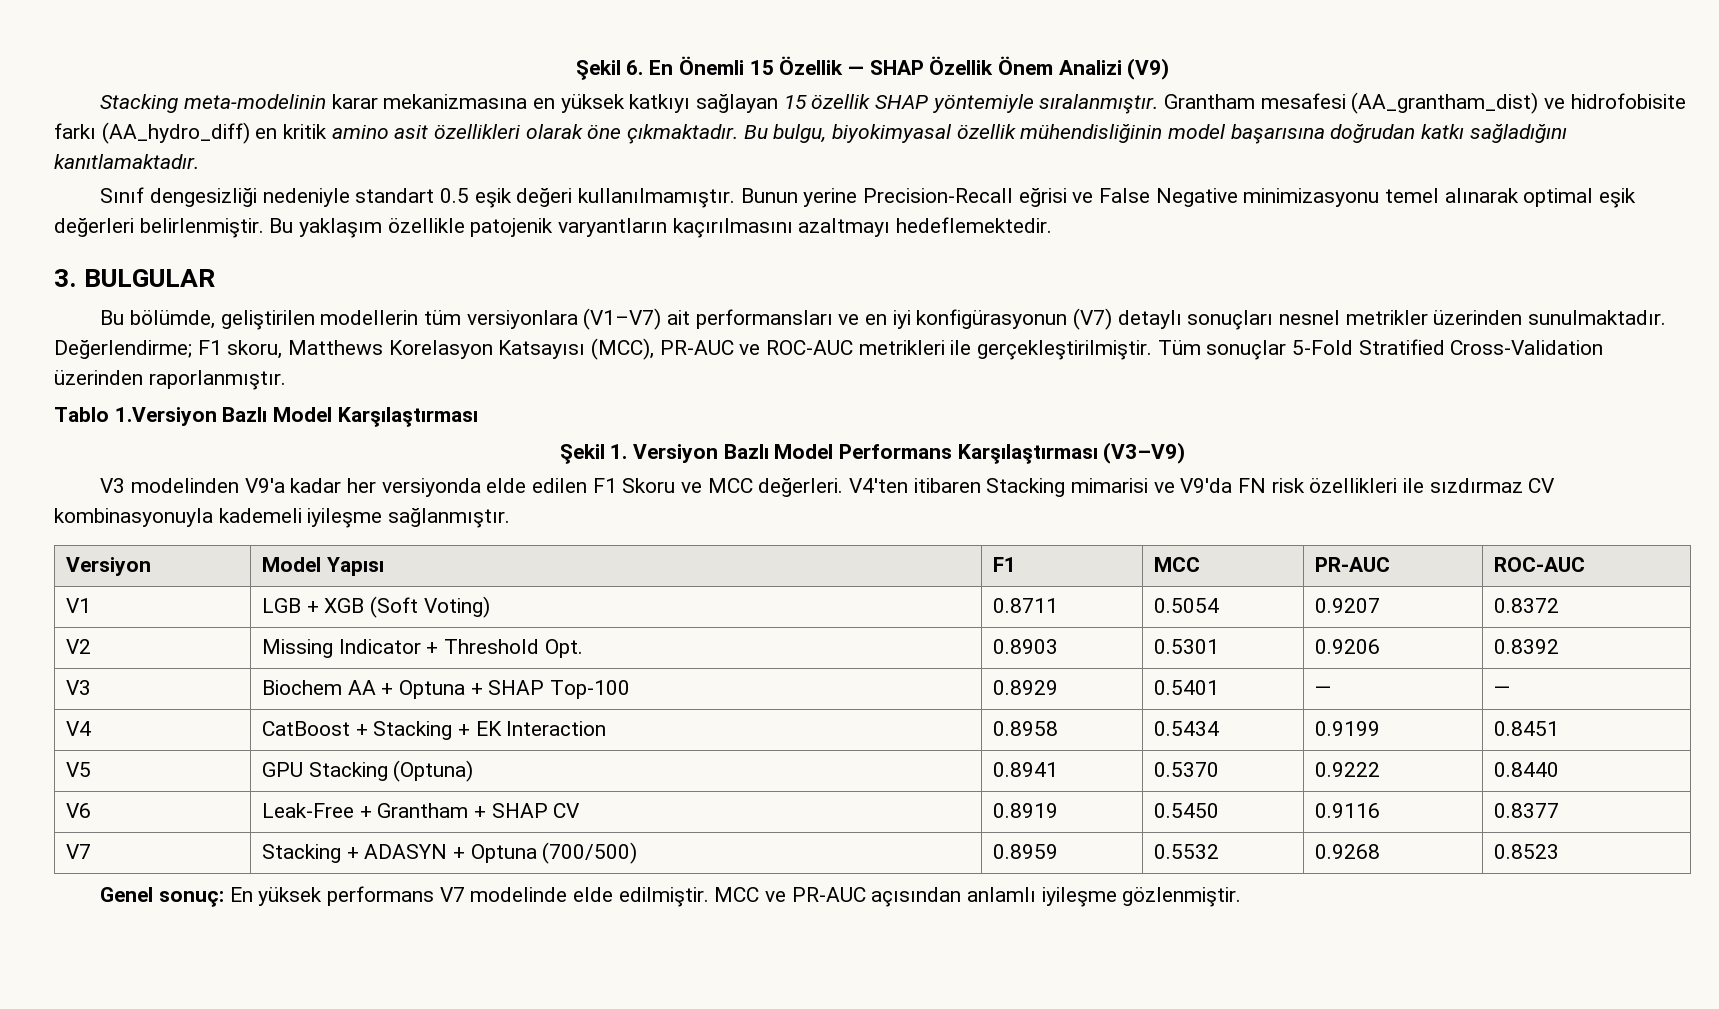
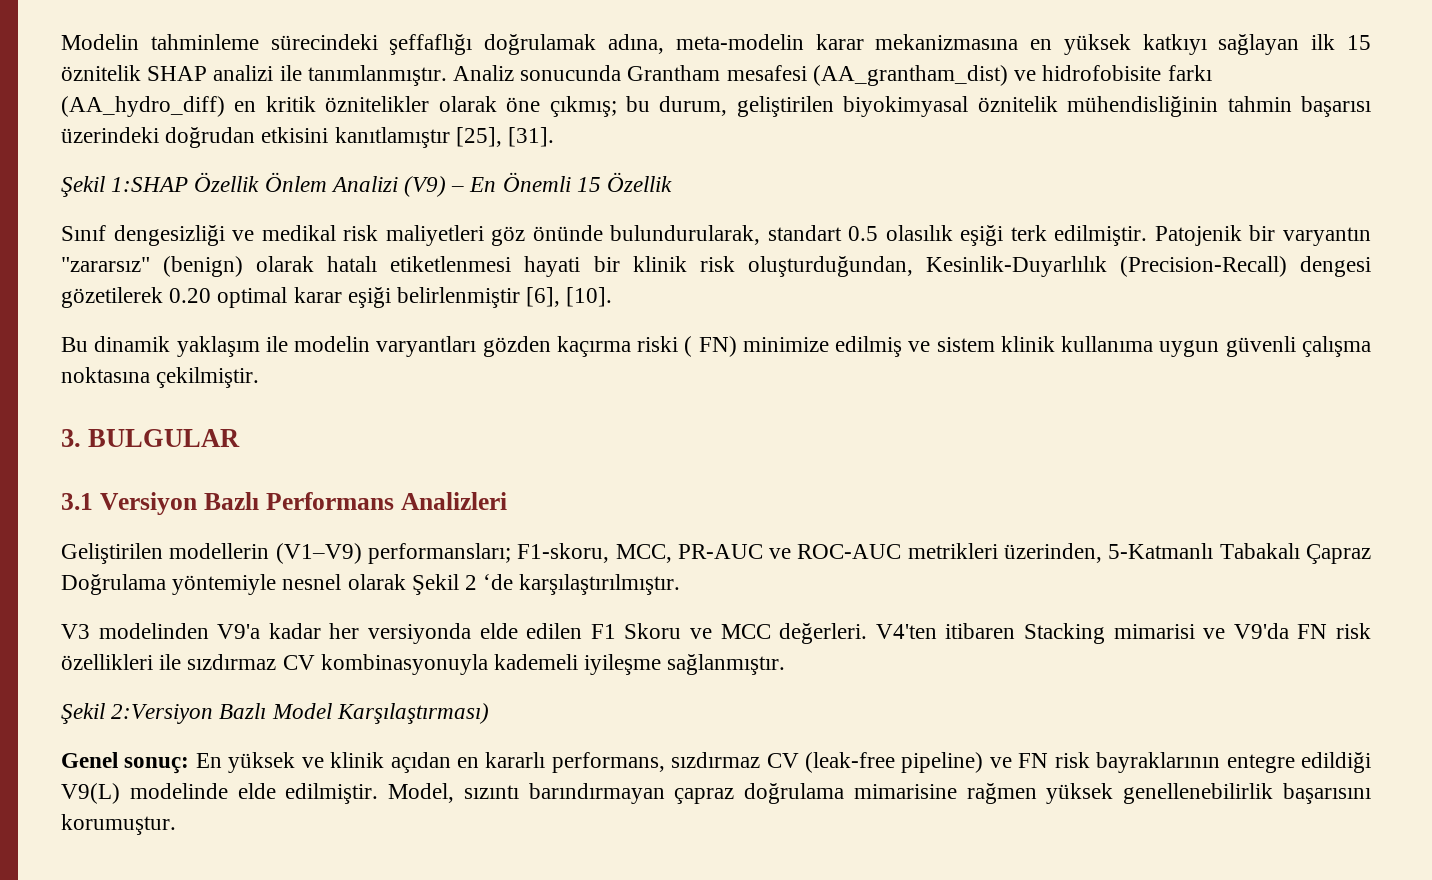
[575,56,1170,80] [100,94,326,113] Şekil 6. En Önemli 15 Özellik — SHAP Özellik Önem Analizi (V9) // Stacking meta-modelinin -> [61,34,804,55] Modelin tahminleme sürecindeki şeffaflığı doğrulamak adına, meta-modelin
[783,94,1159,114] 15 özellik SHAP yöntemiyle sıralanmıştır. -> [1311,34,1371,50] [61,65,622,86] ilk 15 öznitelik SHAP analizi ile tanımlanmıştır. Analiz sonucunda
[331,124,1567,144] [54,154,199,169] [100,187,1637,208] [54,217,1053,238] [54,269,216,287] [100,308,1667,330] [54,338,1604,360] [54,370,286,390] [54,407,478,427] [559,442,1186,464] amino asit özellikleri olarak öne çıkmaktadır. Bu bulgu, biyokimyasal özellik mühendisliğinin model başarısına doğrudan katkı sağladığını kanıtlamaktadır. // Sınıf dengesizliği nedeniyle standart 0.5 eşik değeri kullanılmamıştır. Bunun yerine Precision-Recall eğrisi ve False Negative minimizasyonu temel alınarak optimal eşik değerleri belirlenmiştir. Bu yaklaşım özellikle patojenik varyantların kaçırılmasını azaltmayı hedeflemektedir. // 3. BULGULAR // Bu bölümde, geliştirilen modellerin tüm versiyonlara (V1–V7) ait performansları ve en iyi konfigürasyonun (V7) detaylı sonuçları nesnel metrikler üzerinden sunulmaktadır. Değerlendirme; F1 skoru, Matthews Korelasyon Katsayısı (MCC), PR-AUC ve ROC-AUC metrikleri ile gerçekleştirilmiştir. Tüm sonuçlar 5-Fold Stratified Cross-Validation üzerinden raporlanmıştır. // Tablo 1.Versiyon Bazlı Model Karşılaştırması // Şekil 1. Versiyon Bazlı Model Performans Karşılaştırması (V3–V9) -> [325,96,1371,117] [61,127,555,148] [61,172,673,197] [61,225,1371,246] [61,256,1371,277] [61,287,613,308] [61,336,1372,357] [61,367,260,388] [61,429,241,447] [61,492,507,515] [61,543,1371,564] [61,574,681,595] öznitelikler olarak öne çıkmış; bu durum, geliştirilen biyokimyasal öznitelik mühendisliğinin tahmin başarısı üzerindeki doğrudan etkisini kanıtlamıştır [25], [31]. // Şekil 1:SHAP Özellik Önlem Analizi (V9) – En Önemli 15 Özellik // Sınıf dengesizliği ve medikal risk maliyetleri göz önünde bulundurularak, standart 0.5 olasılık eşiği terk edilmiştir. Patojenik bir varyantın "zararsız" (benign) olarak hatalı etiketlenmesi hayati bir klinik risk oluşturduğundan, Kesinlik-Duyarlılık (Precision-Recall) dengesi gözetilerek 0.20 optimal karar eşiği belirlenmiştir [6], [10]. // Bu dinamik yaklaşım ile modelin varyantları gözden kaçırma riski ( FN) minimize edilmiş ve sistem klinik kullanıma uygun güvenli çalışma noktasına çekilmiştir. // 3. BULGULAR // 3.1 Versiyon Bazlı Performans Analizleri // Geliştirilen modellerin (V1–V9) performansları; F1-skoru, MCC, PR-AUC ve ROC-AUC metrikleri üzerinden, 5-Katmanlı Tabakalı Çapraz Doğrulama yöntemiyle nesnel olarak Şekil 2 ‘de karşılaştırılmıştır.
[66,557,152,576] [262,557,384,576] [993,557,1017,572] [1154,557,1201,572] [1315,557,1391,572] [1494,557,1586,572] [66,598,92,613] [262,596,490,618] [993,598,1059,613] [1154,598,1220,613] [1315,598,1381,613] [1494,598,1560,613] [66,639,92,654] [262,639,583,658] [993,639,1059,654] [1154,639,1220,654] [1315,639,1381,654] [1494,639,1560,654] [66,680,92,695] [262,680,631,699] [993,680,1059,695] [1154,680,1220,695] [1315,686,1332,695] [1494,686,1511,695] [66,721,92,736] [262,721,607,740] [993,721,1059,736] [1154,721,1220,736] [1315,721,1381,736] [1494,721,1560,736] [66,762,92,777] [262,760,474,782] [993,762,1059,777] [1154,762,1220,777] [1315,762,1381,777] [1494,762,1560,777] [66,803,92,818] [262,803,581,818] [993,803,1059,818] [1154,803,1220,818] [1315,803,1381,818] [1494,803,1560,818] [66,844,92,859] [262,842,638,864] [993,844,1059,859] [1154,844,1220,859] [1315,844,1381,859] [1494,844,1560,859] [100,886,1242,907] // Versiyon | Model Yapısı | F1 | MCC | PR-AUC | ROC-AUC // V1 | LGB + XGB (Soft Voting) | 0.8711 | 0.5054 | 0.9207 | 0.8372 // V2 | Missing Indicator + Threshold Opt. | 0.8903 | 0.5301 | 0.9206 | 0.8392 // V3 | Biochem AA + Optuna + SHAP Top-100 | 0.8929 | 0.5401 | — | — // V4 | CatBoost + Stacking + EK Interaction | 0.8958 | 0.5434 | 0.9199 | 0.8451 // V5 | GPU Stacking (Optuna) | 0.8941 | 0.5370 | 0.9222 | 0.8440 // V6 | Leak-Free + Grantham + SHAP CV | 0.8919 | 0.5450 | 0.9116 | 0.8377 // V7 | Stacking + ADASYN + Optuna (700/500) | 0.8959 | 0.5532 | 0.9268 | 0.8523 // Genel sonuç: En yüksek performans V7 modelinde elde edilmiştir. MCC ve PR-AUC açısından anlamlı iyileşme gözlenmiştir. -> [61,703,489,724] [61,752,1372,774] [61,783,1371,804] [61,814,176,835] // Şekil 2:Versiyon Bazlı Model Karşılaştırması) // Genel sonuç: En yüksek ve klinik açıdan en kararlı performans, sızdırmaz CV (leak-free pipeline) ve FN risk bayraklarının entegre edildiği V9(L) modelinde elde edilmiştir. Model, sızıntı barındırmayan çapraz doğrulama mimarisine rağmen yüksek genellenebilirlik başarısını korumuştur.

